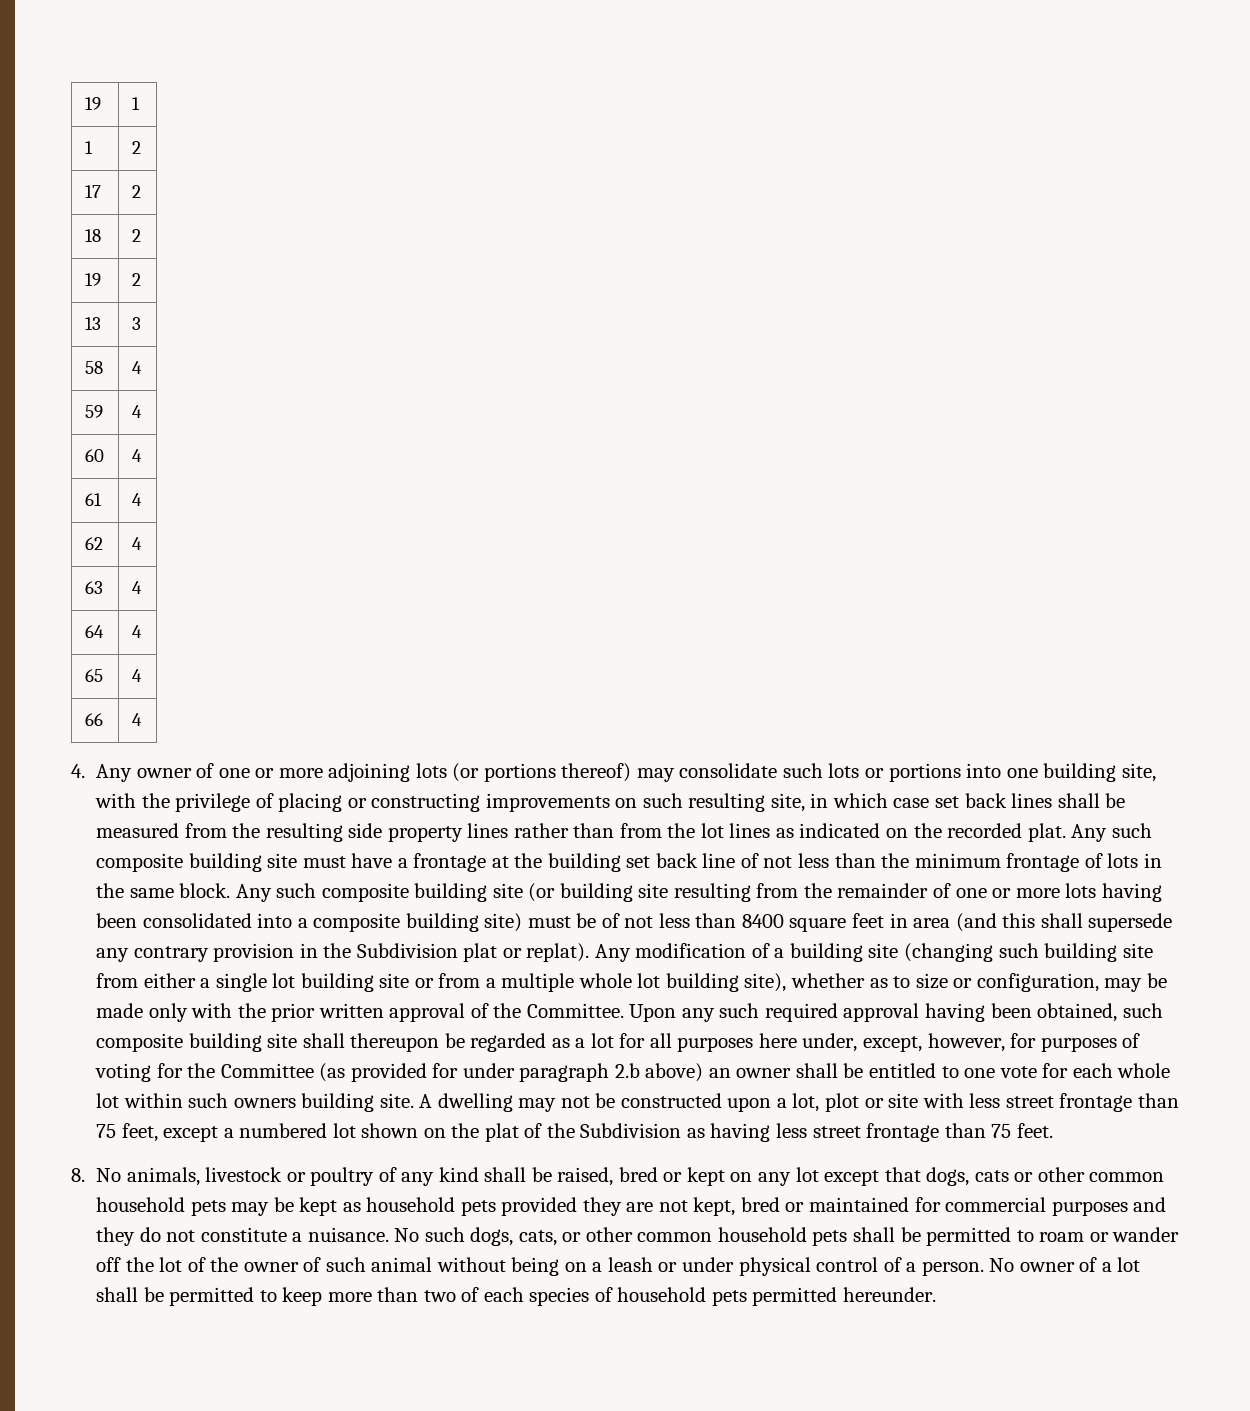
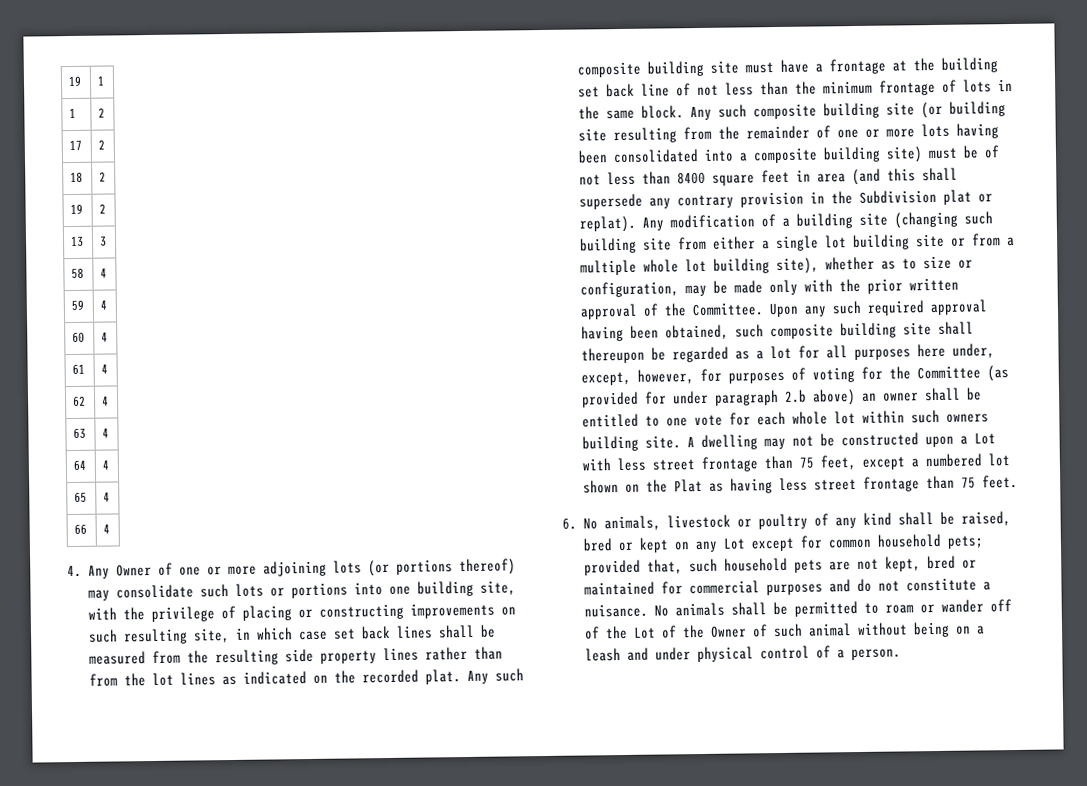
[136,768,192,778] owner -> [116,563,153,577] Owner
[792,1093,919,1112] lot, plot or site -> [974,432,997,445] Lot
[484,1123,682,1142] plat of the Subdivision -> [674,478,704,493] Plat
[71,1168,85,1182] 8. -> [562,517,577,530] 6.
[795,1167,1165,1186] [95,1197,622,1216] lot except that dogs, cats or other common household pets may be kept as household pets provided they -> [723,533,985,552] [584,557,824,576] Lot except for common household pets; provided that, such household pets
[95,1227,135,1246] they -> (852, 586) none
[424,1227,848,1246] such dogs, cats, or other common household pets -> [675,602,726,617] animals
[125,1257,299,1272] the lot of the owner -> [584,624,748,640] of the Lot of the Owner
[658,1262,678,1272] or -> [627,647,650,661] and
[989,1257,1141,1272] [95,1287,937,1306] No owner of a lot shall be permitted to keep more than two of each species of household pets permitted hereunder. -> (902, 654) none

